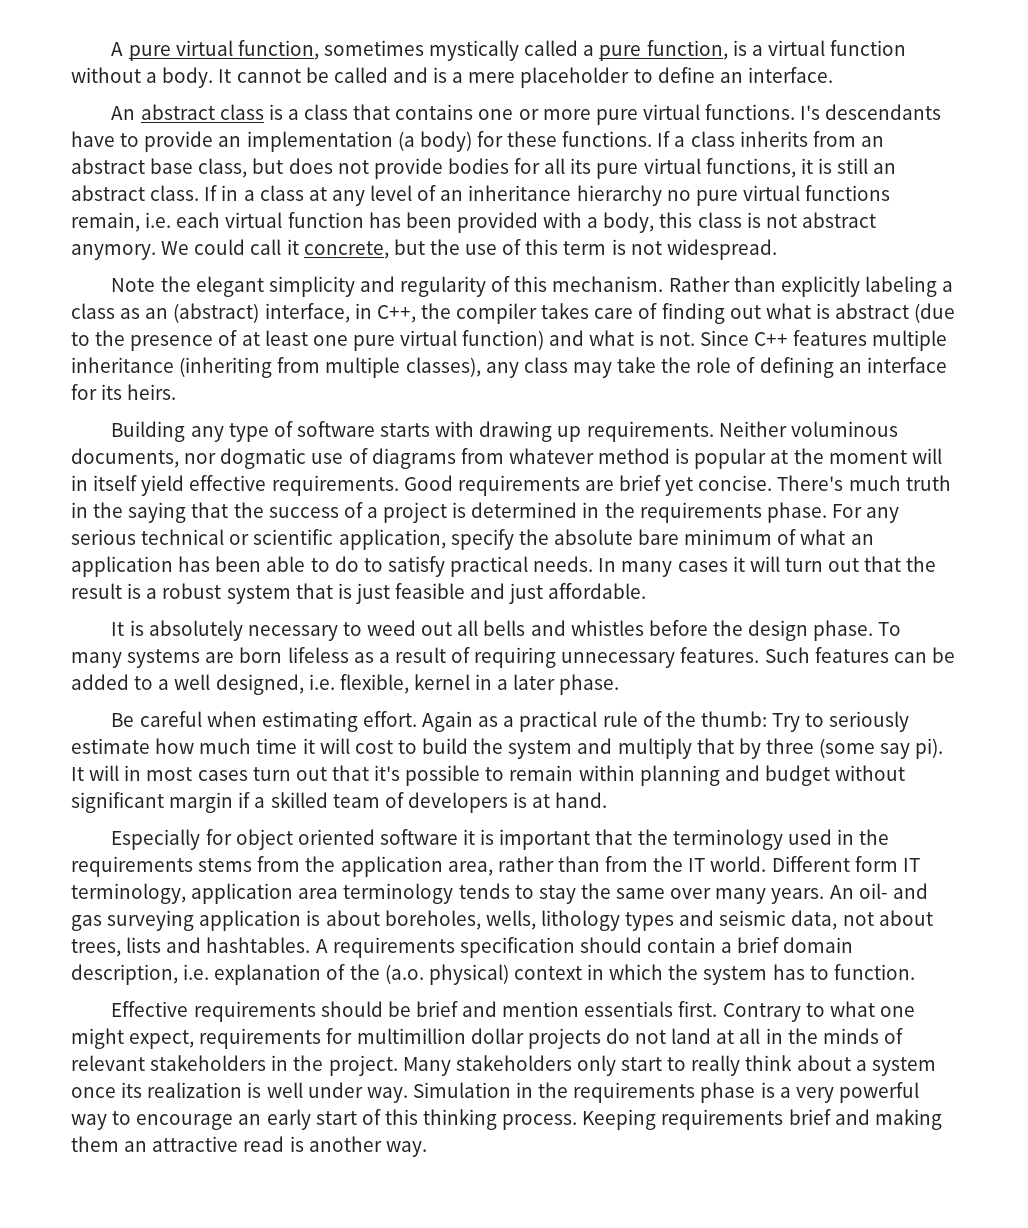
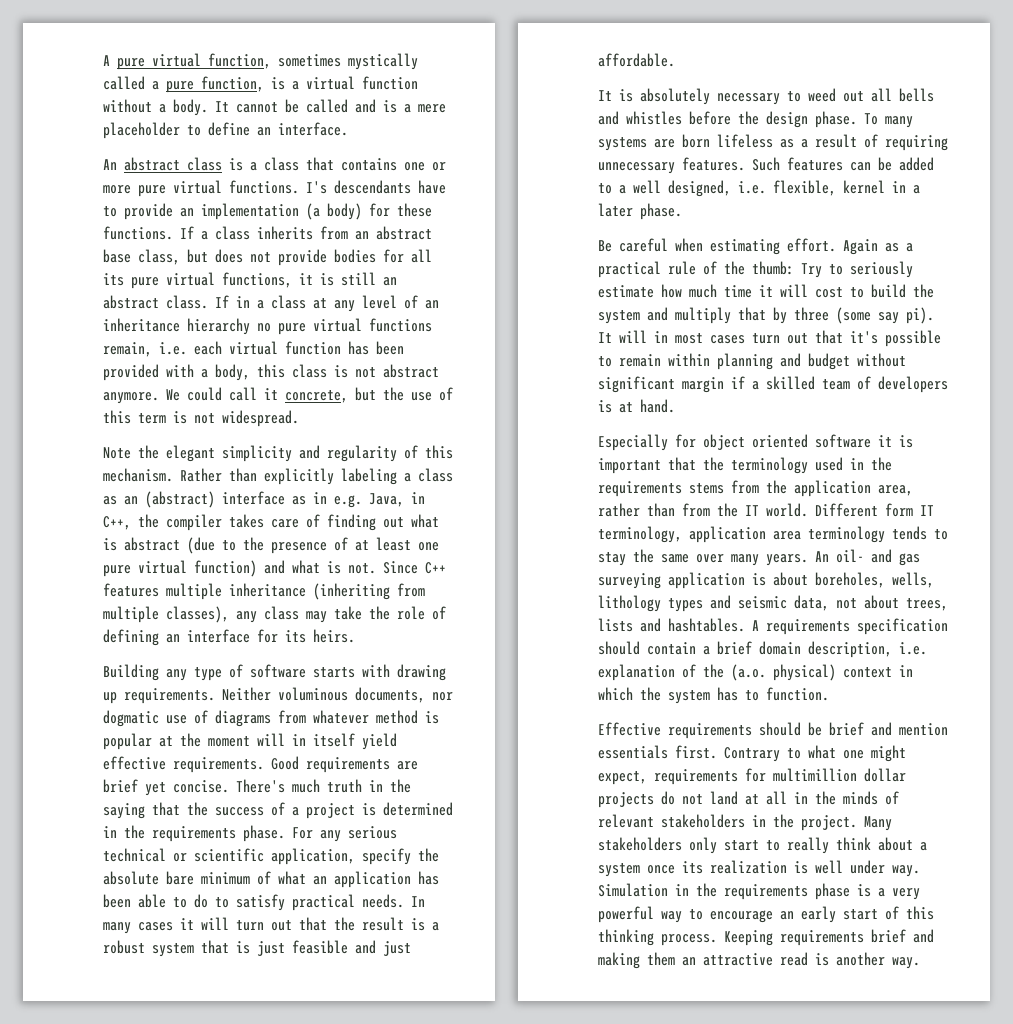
[71,244,156,260] anymory. -> [103,392,159,404] anymore.
[264,303,350,323] interface, -> [222,491,404,508] interface as in e.g. Java,

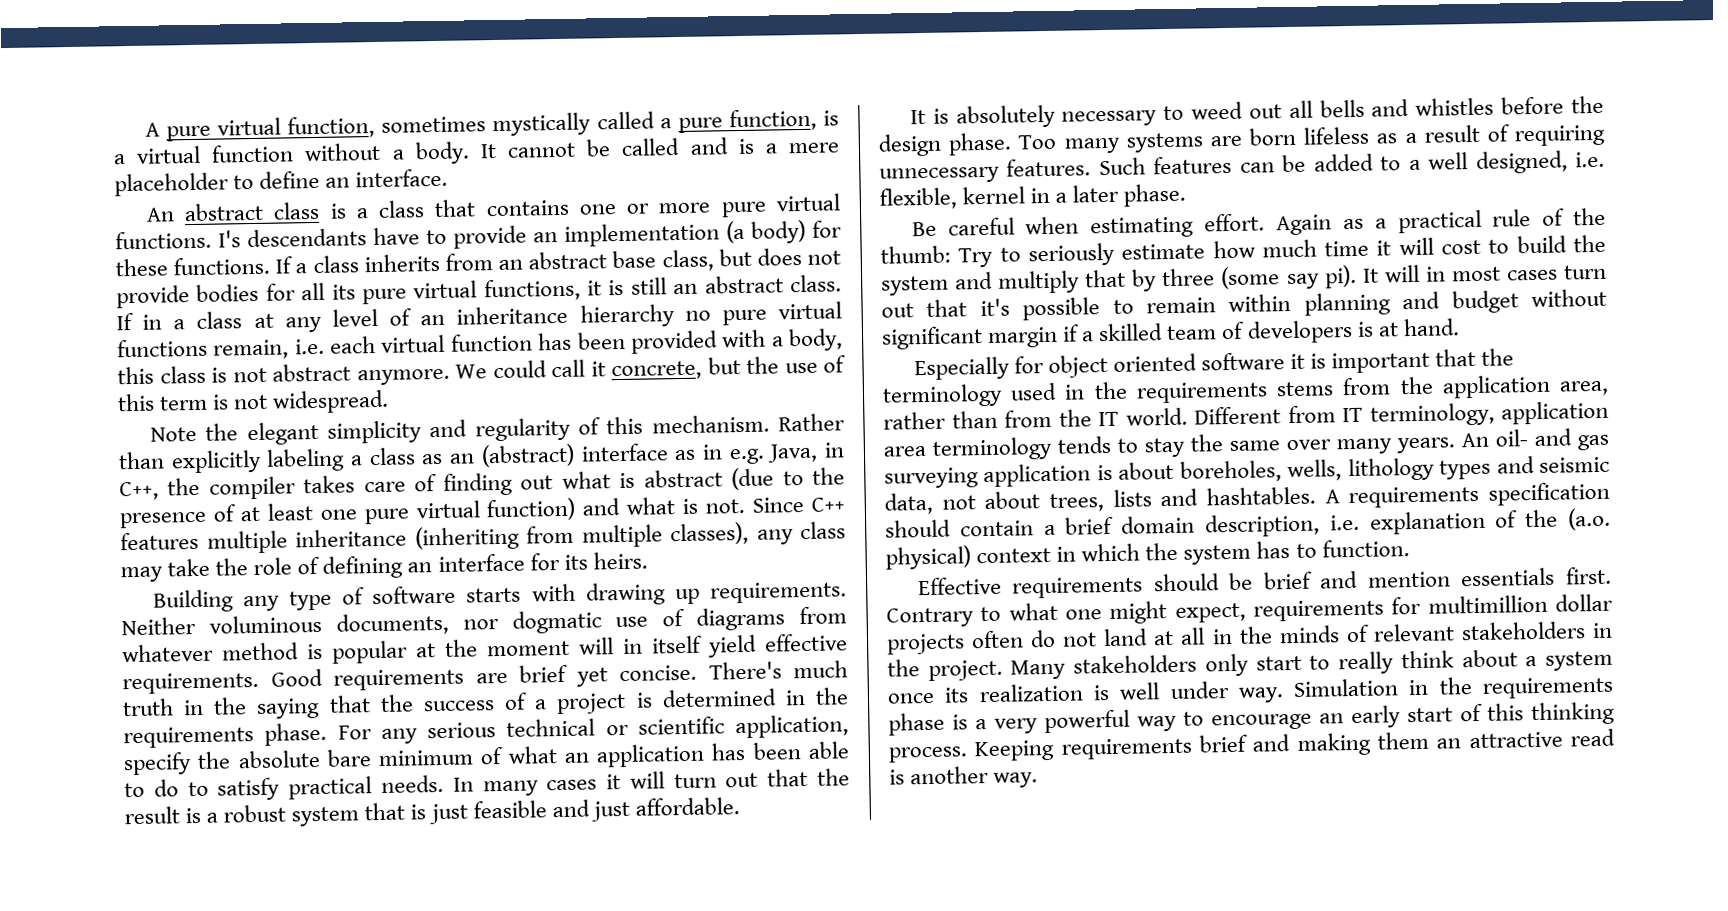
[864,113,878,125] To -> [1018,134,1057,150] Too
[885,503,913,517] form -> [1287,405,1336,424] from
(654, 800) none -> [971,630,1025,649] often

